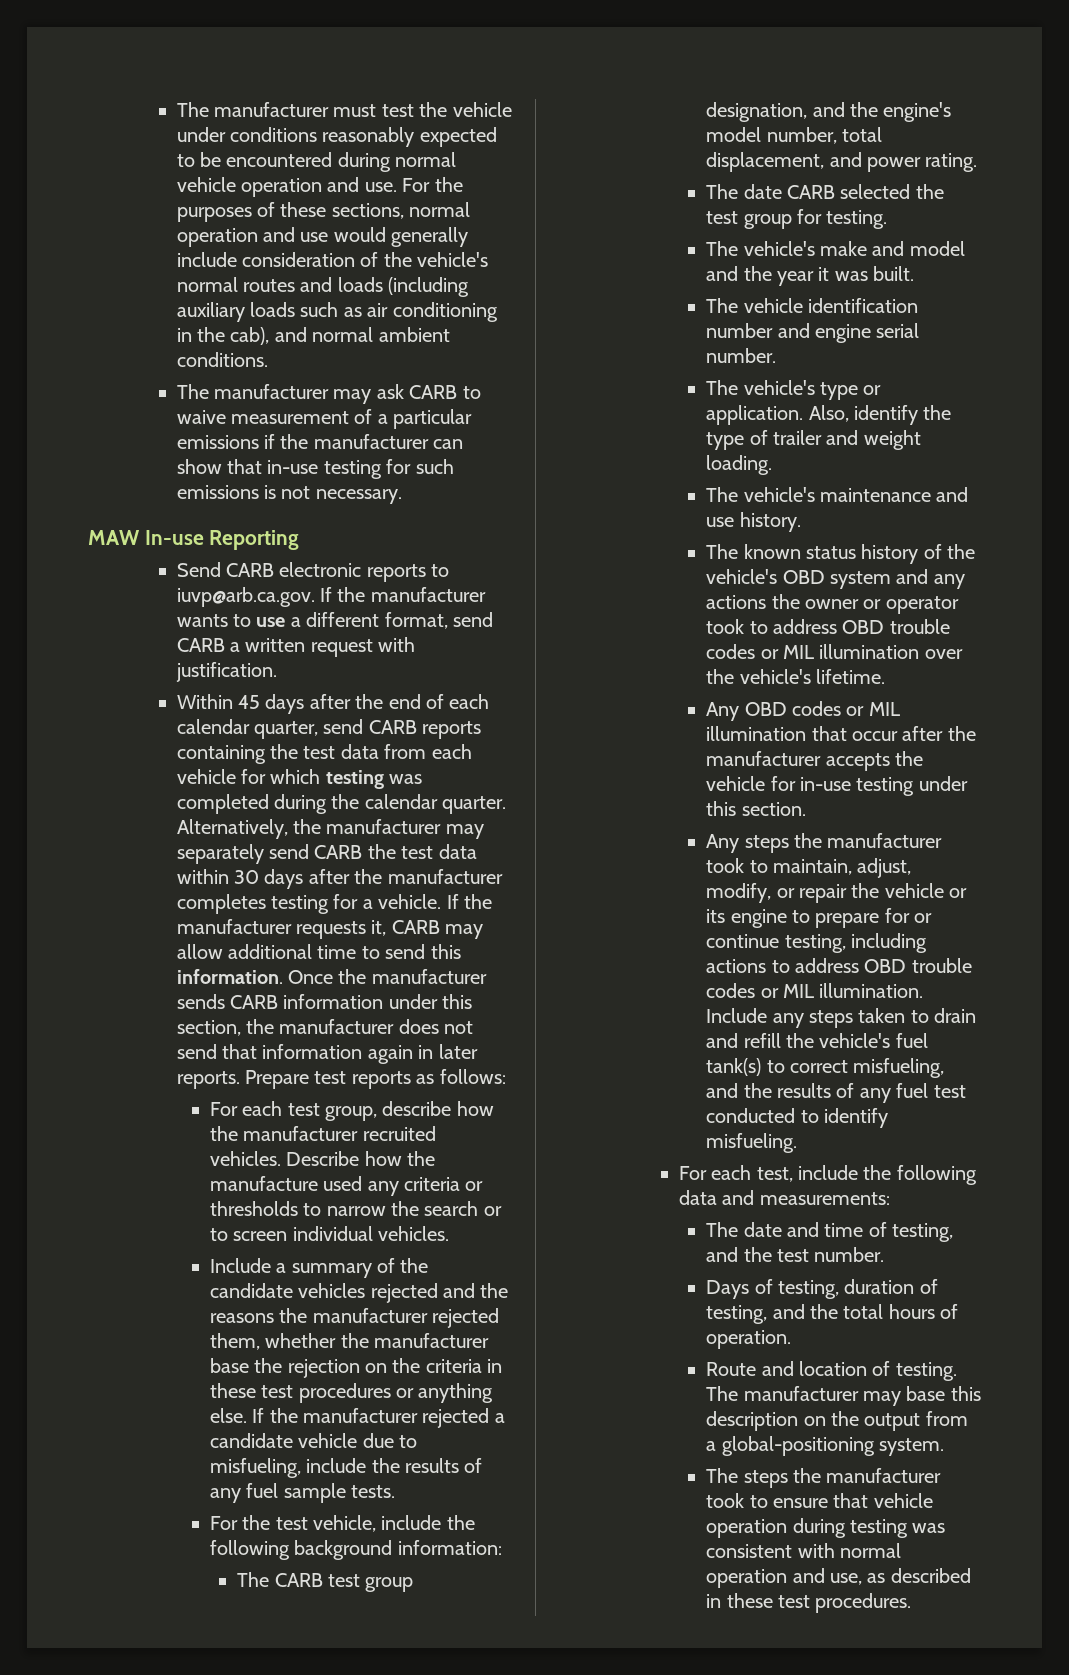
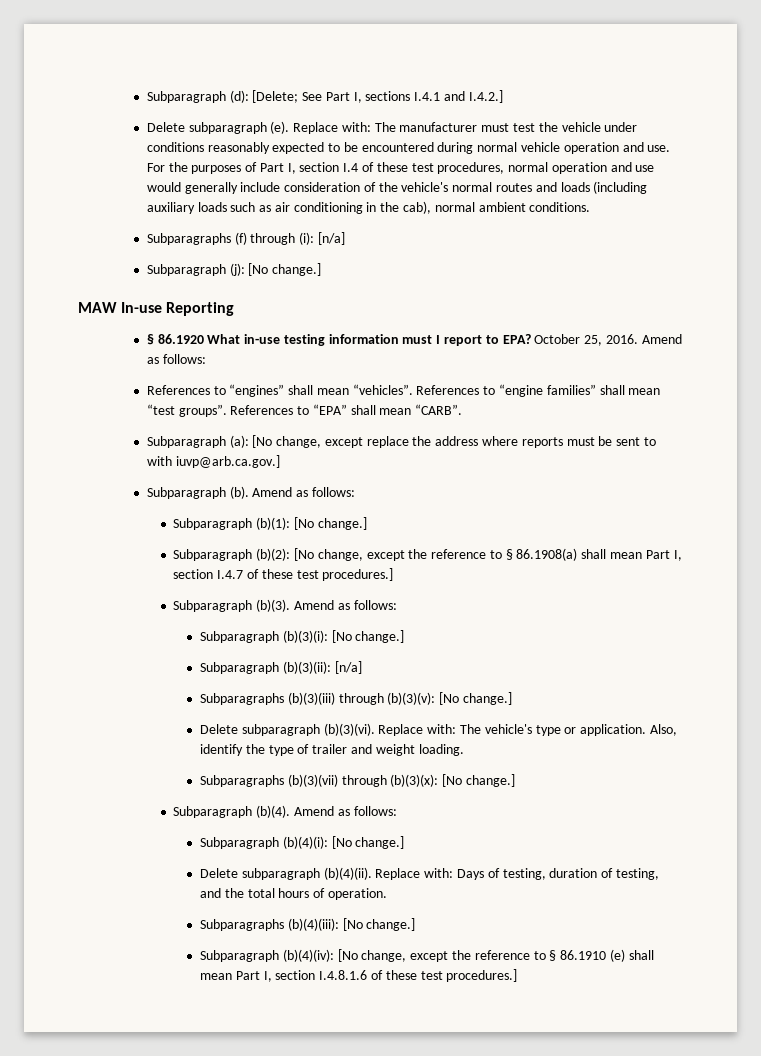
(176, 109) none -> [146,90,503,103] [146,121,371,134] Subparagraph (d): [Delete; See Part I, sections I.4.1 and I.4.2.] // Delete subparagraph (e). Replace with:
[280,202,404,219] these sections, -> [259,162,505,174] Part I, section I.4 of these test procedures,
[274,327,307,342] and -> (431, 207) none
[176,384,481,404] [176,409,473,429] [176,434,464,449] [176,459,454,479] [176,485,402,504] [88,530,300,550] [176,562,450,582] [176,587,486,607] [176,612,493,629] [176,637,416,657] [175,662,277,682] [176,694,490,714] [176,719,482,739] [176,744,472,764] [176,769,423,789] [176,794,507,814] [176,819,484,839] [176,844,477,864] [176,869,503,889] [176,894,492,914] [176,919,484,939] [176,944,461,959] [176,969,487,984] [176,994,473,1009] [176,1019,474,1036] [176,1044,478,1064] [176,1069,506,1089] [209,1101,494,1121] [209,1126,436,1141] [209,1151,436,1166] [209,1176,484,1196] [209,1201,502,1216] [209,1226,450,1241] [209,1258,429,1278] [209,1283,509,1303] [209,1308,500,1328] [209,1333,490,1350] [209,1358,503,1378] [209,1383,494,1403] [209,1408,505,1428] [209,1433,418,1448] [209,1458,483,1478] [209,1483,396,1503] [209,1515,475,1532] [209,1540,502,1560] [237,1572,414,1592] [706,102,952,122] [706,127,882,144] [706,152,978,172] [706,184,944,199] [706,209,888,229] [706,241,965,256] [706,266,915,286] [706,298,918,313] [706,323,920,343] [706,348,777,363] The manufacturer may ask CARB to waive measurement of a particular emissions if the manufacturer can show that in-use testing for such emissions is not necessary. // MAW In-use Reporting // Send CARB electronic reports to iuvp@arb.ca.gov. If the manufacturer wants to use a different format, send CARB a written request with justification. // Within 45 days after the end of each calendar quarter, send CARB reports containing the test data from each vehicle for which testing was completed during the calendar quarter. Alternatively, the manufacturer may separately send CARB the test data within 30 days after the manufacturer completes testing for a vehicle. If the manufacturer requests it, CARB may allow additional time to send this information. Once the manufacturer sends CARB information under this section, the manufacturer does not send that information again in later reports. Prepare test reports as follows: // For each test group, describe how the manufacturer recruited vehicles. Describe how the manufacture used any criteria or thresholds to narrow the search or to screen individual vehicles. // Include a summary of the candidate vehicles rejected and the reasons the manufacturer rejected them, whether the manufacturer base the rejection on the criteria in these test procedures or anything else. If the manufacturer rejected a candidate vehicle due to misfueling, include the results of any fuel sample tests. // For the test vehicle, include the following background information: // The CARB test group designation, and the engine's model number, total displacement, and power rating. // The date CARB selected the test group for testing. // The vehicle's make and model and the year it was built. // The vehicle identification number and engine serial number. // -> [146,232,345,245] [146,263,322,276] [78,302,235,316] [146,334,682,346] [146,354,206,364] [146,384,661,397] [146,404,463,417] [146,435,656,448] [146,455,280,468] [146,486,355,499] [173,517,367,530] [173,548,682,561] [173,568,394,581] [173,599,397,612] [200,630,405,643] [200,661,362,674] [200,692,512,705] [200,723,457,736] Subparagraphs (f) through (i): [n/a] // Subparagraph (j): [No change.] // MAW In-use Reporting // § 86.1920 What in-use testing information must I report to EPA? October 25, 2016. Amend as follows: // References to “engines” shall mean “vehicles”. References to “engine families” shall mean “test groups”. References to “EPA” shall mean “CARB”. // Subparagraph (a): [No change, except replace the address where reports must be sent to with iuvp@arb.ca.gov.] // Subparagraph (b). Amend as follows: // Subparagraph (b)(1): [No change.] // Subparagraph (b)(2): [No change, except the reference to § 86.1908(a) shall mean Part I, section I.4.7 of these test procedures.] // Subparagraph (b)(3). Amend as follows: // Subparagraph (b)(3)(i): [No change.] // Subparagraph (b)(3)(ii): [n/a] // Subparagraphs (b)(3)(iii) through (b)(3)(v): [No change.] // Delete subparagraph (b)(3)(vi). Replace with:
[706,487,969,502] [706,512,801,532] [706,544,976,564] [706,569,965,589] [706,594,959,614] [706,619,950,634] [706,644,963,659] [706,669,885,684] [706,701,900,721] [706,726,976,741] [706,751,923,771] [706,776,968,796] [706,801,806,816] [706,833,943,853] [706,858,912,878] [706,883,968,903] [706,908,933,928] [706,933,927,953] [706,958,972,973] [706,983,924,998] [706,1008,977,1028] [706,1033,928,1048] [706,1058,945,1078] [706,1083,966,1103] [706,1108,888,1128] [706,1133,798,1153] [678,1165,977,1185] [678,1190,890,1205] [706,1222,954,1242] [706,1247,885,1262] The vehicle's maintenance and use history. // The known status history of the vehicle's OBD system and any actions the owner or operator took to address OBD trouble codes or MIL illumination over the vehicle's lifetime. // Any OBD codes or MIL illumination that occur after the manufacturer accepts the vehicle for in-use testing under this section. // Any steps the manufacturer took to maintain, adjust, modify, or repair the vehicle or its engine to prepare for or continue testing, including actions to address OBD trouble codes or MIL illumination. Include any steps taken to drain and refill the vehicle's fuel tank(s) to correct misfueling, and the results of any fuel test conducted to identify misfueling. // For each test, include the following data and measurements: // The date and time of testing, and the test number. // -> [200,774,515,787] [173,805,397,818] [200,836,405,849] [200,867,454,880] Subparagraphs (b)(3)(vii) through (b)(3)(x): [No change.] // Subparagraph (b)(4). Amend as follows: // Subparagraph (b)(4)(i): [No change.] // Delete subparagraph (b)(4)(ii). Replace with:
[706,1361,957,1381] [706,1386,981,1406] [706,1411,968,1431] [706,1436,944,1456] [706,1468,942,1488] [706,1493,933,1508] [706,1518,946,1538] [706,1543,901,1558] [706,1568,971,1588] [706,1593,912,1613] Route and location of testing. The manufacturer may base this description on the output from a global-positioning system. // The steps the manufacturer took to ensure that vehicle operation during testing was consistent with normal operation and use, as described in these test procedures. -> [200,918,416,931] [200,949,654,962] [200,969,518,982] Subparagraphs (b)(4)(iii): [No change.] // Subparagraph (b)(4)(iv): [No change, except the reference to § 86.1910 (e) shall mean Part I, section I.4.8.1.6 of these test procedures.]

